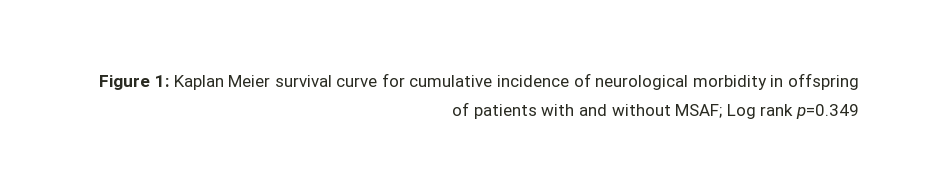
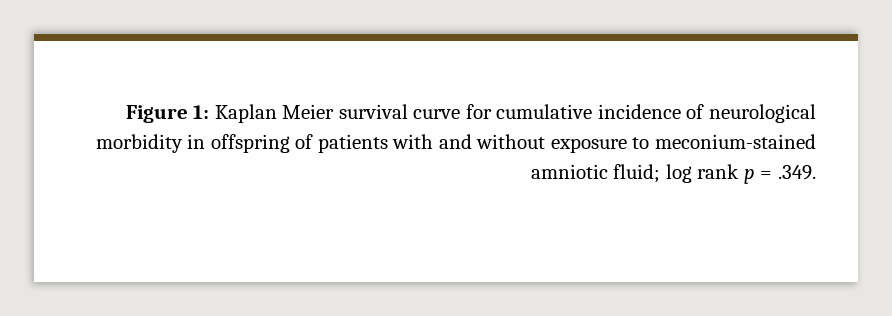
[675,104,860,119] MSAF; Log rank p=0.349 -> [550,134,816,153] [530,164,816,184] exposure to meconium-stained amniotic fluid; log rank p = .349.

